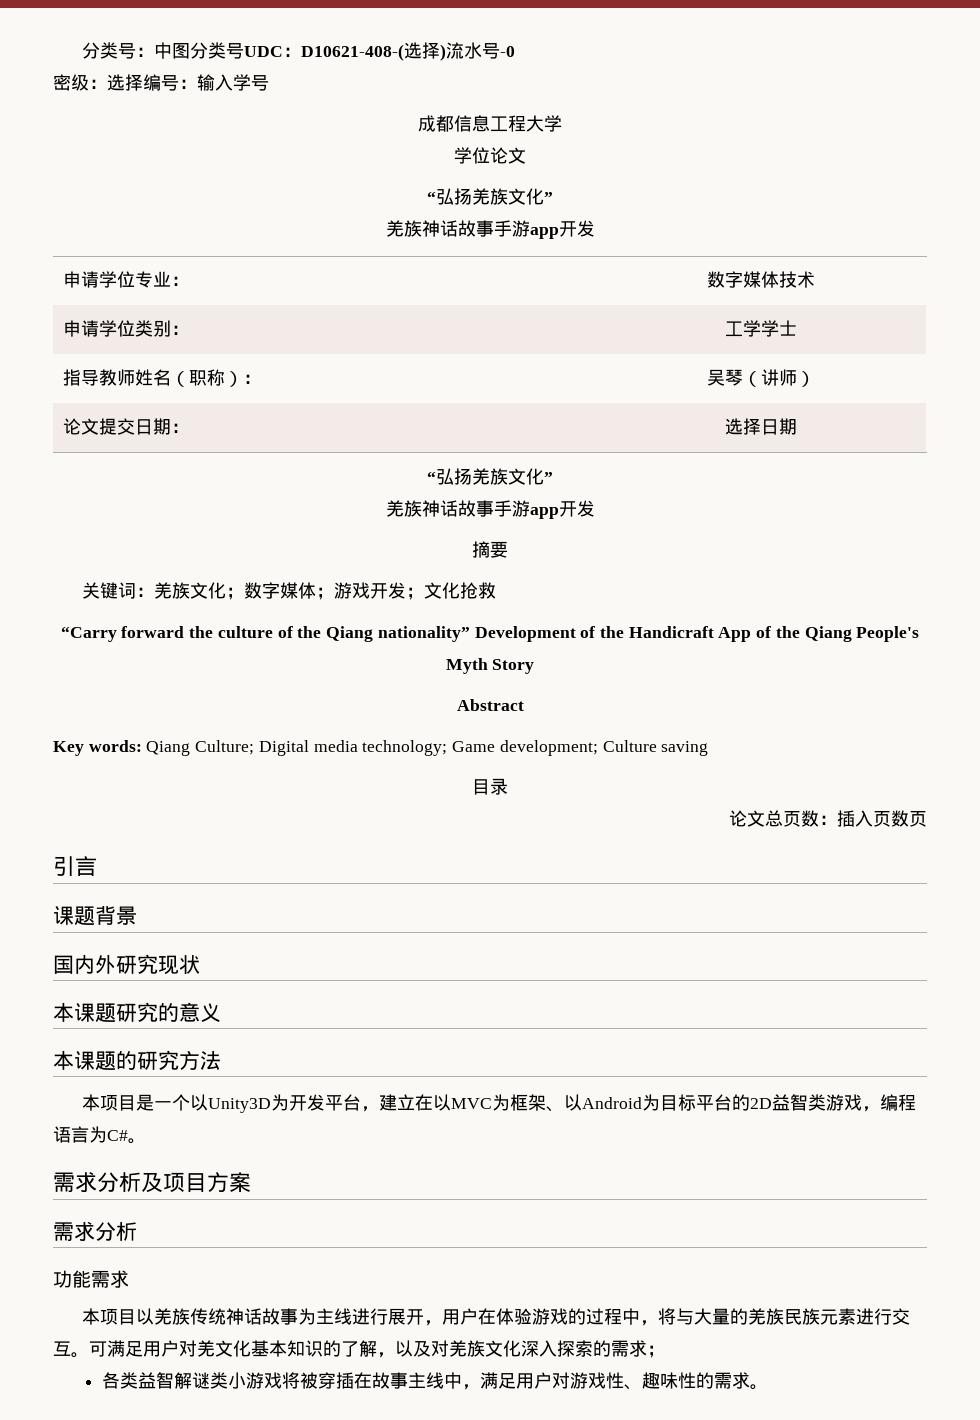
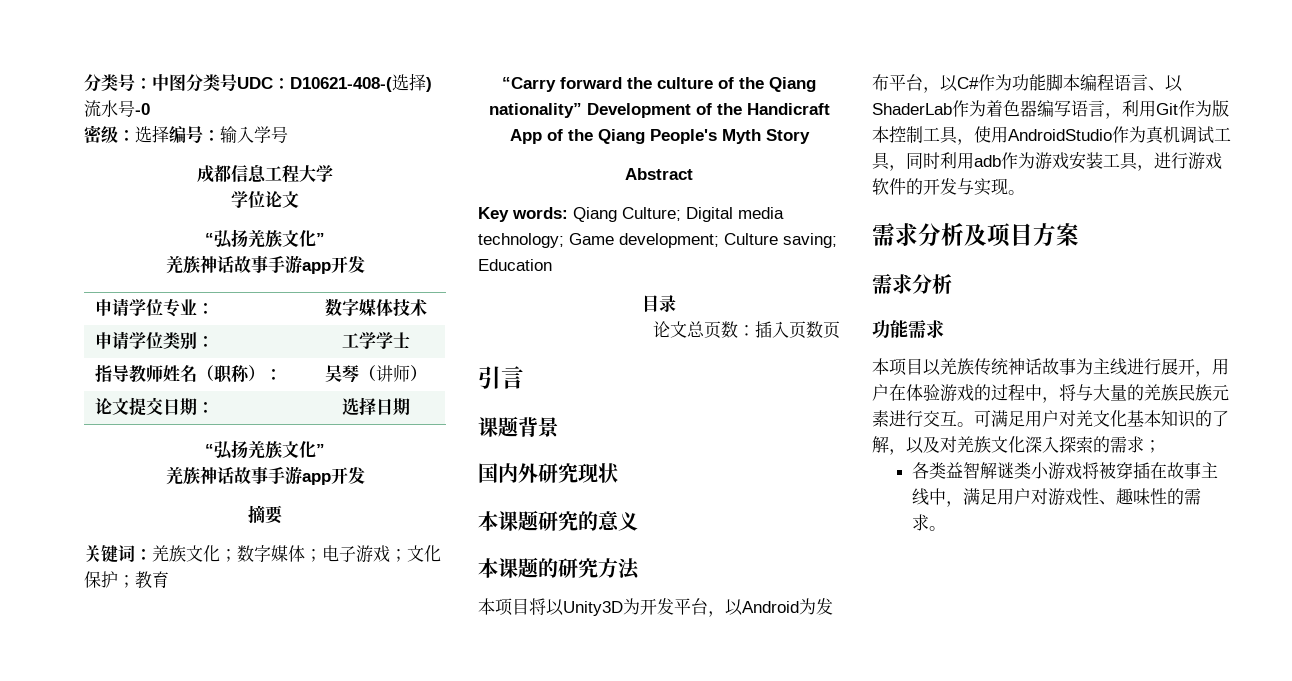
[333,582,496,600] 游戏开发；文化抢救 -> [322,545,441,563] [84,571,169,589] 电子游戏；文化保护；教育
[661,741,709,756] saving -> [783,233,837,248] [478,259,552,271] saving; Education
[135,1094,190,1111] 是一个 -> [529,598,546,615] 将
[378,1094,916,1112] [53,1126,128,1143] 建立在以MVC为框架、以Android为目标平台的2D益智类游戏，编程语言为C# -> [725,598,833,616] [872,74,1183,93] [872,100,1229,119] [872,126,1231,145] [872,152,1222,171] [872,178,1008,196] 以Android为发布平台，以C#作为功能脚本编程语言、以ShaderLab作为着色器编写语言，利用Git作为版本控制工具，使用AndroidStudio作为真机调试工具，同时利用adb作为游戏安装工具，进行游戏软件的开发与实现

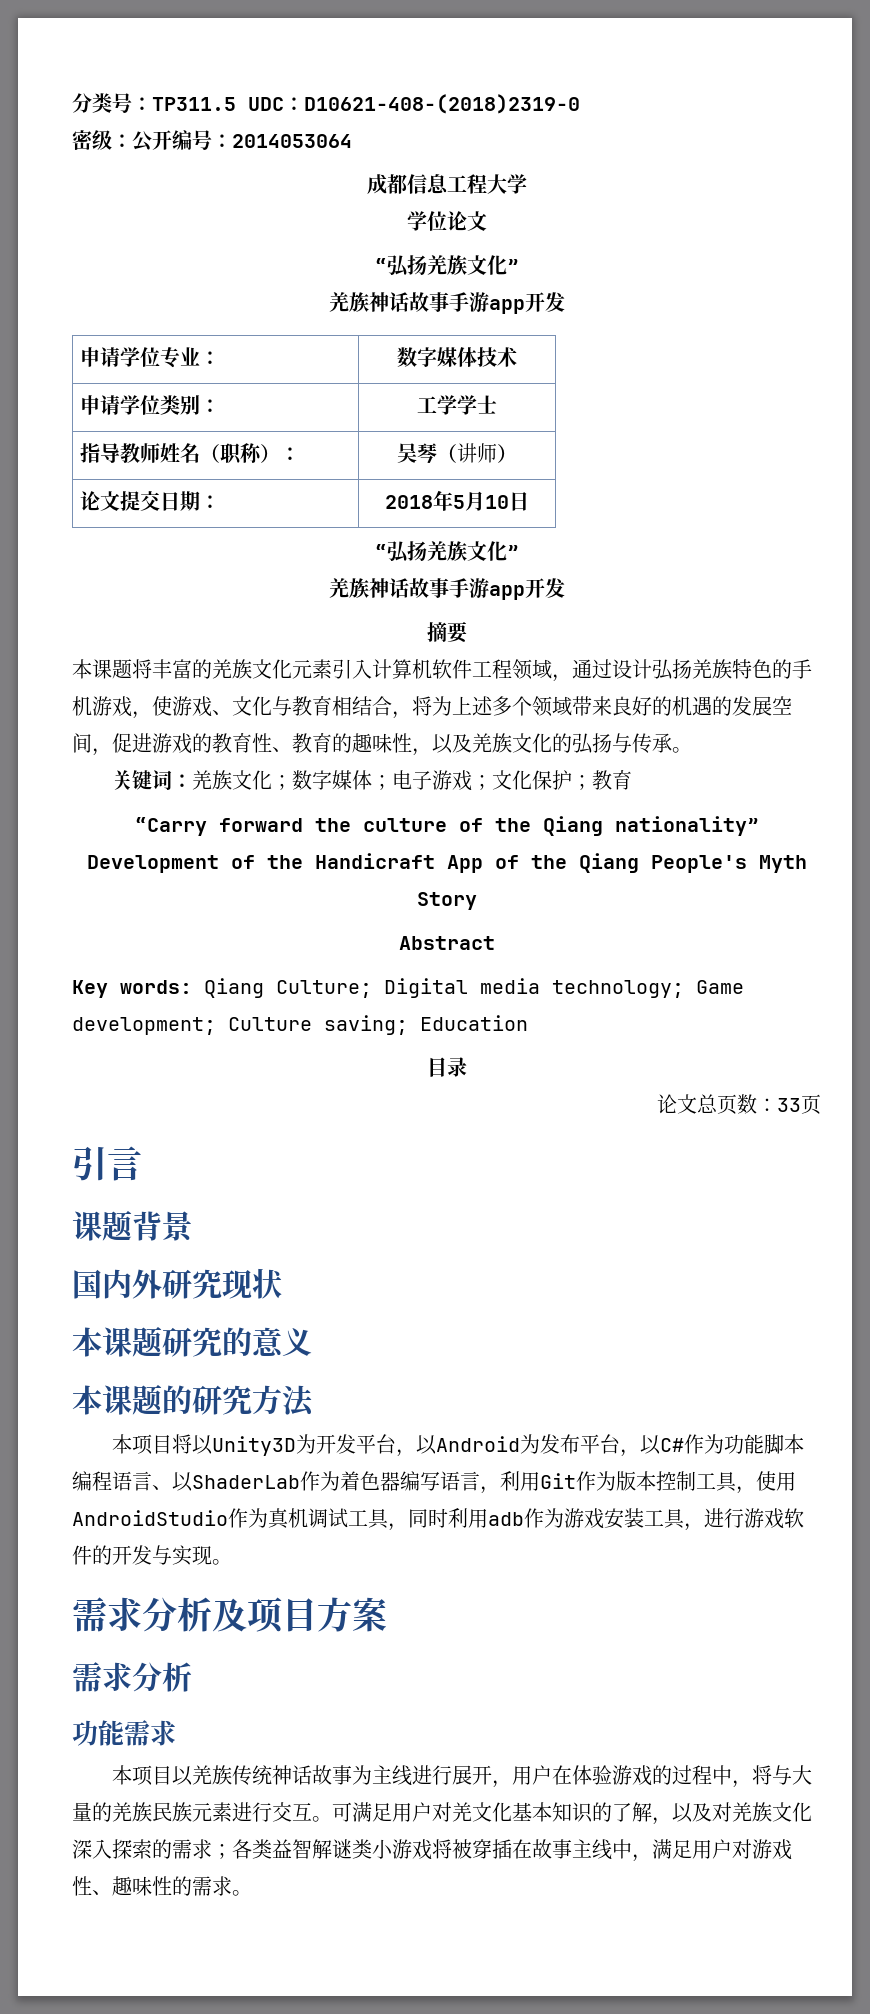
[152,73,432,92] [84,100,150,117] [84,125,288,144] 中图分类号UDC：D10621-408-(选择)流水号-0 // 密级：选择编号：输入学号 -> [152,94,580,114] [72,130,352,152] TP311.5 UDC：D10621-408-(2018)2319-0 // 密级：公开编号：2014053064
[341,397,410,415] 选择日期 -> [385,490,529,511] 2018年5月10日
(283, 514) none -> [72,659,812,682] [72,696,792,719] [72,733,692,756] // 本课题将丰富的羌族文化元素引入计算机软件工程领域，通过设计弘扬羌族特色的手机游戏，使游戏、文化与教育相结合，将为上述多个领域带来良好的机遇的发展空间，促进游戏的教育性、教育的趣味性，以及羌族文化的弘扬与传承。
[755,321,823,339] 插入页数 -> [777,1098,801,1112] 33
(1161, 446) // -> (232, 1851) none

